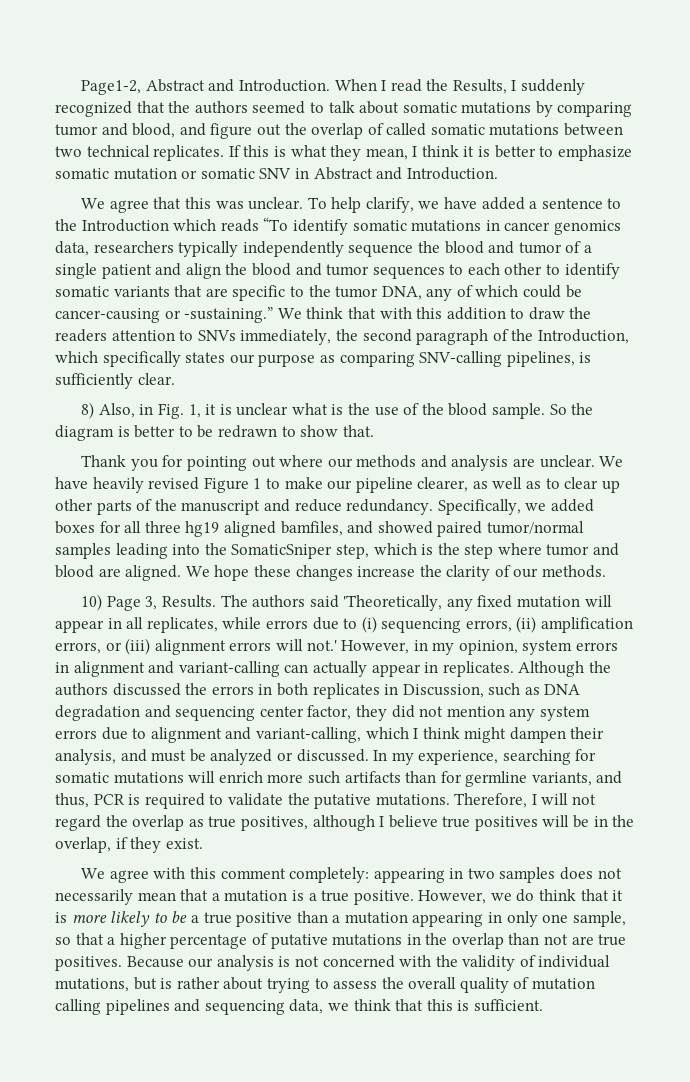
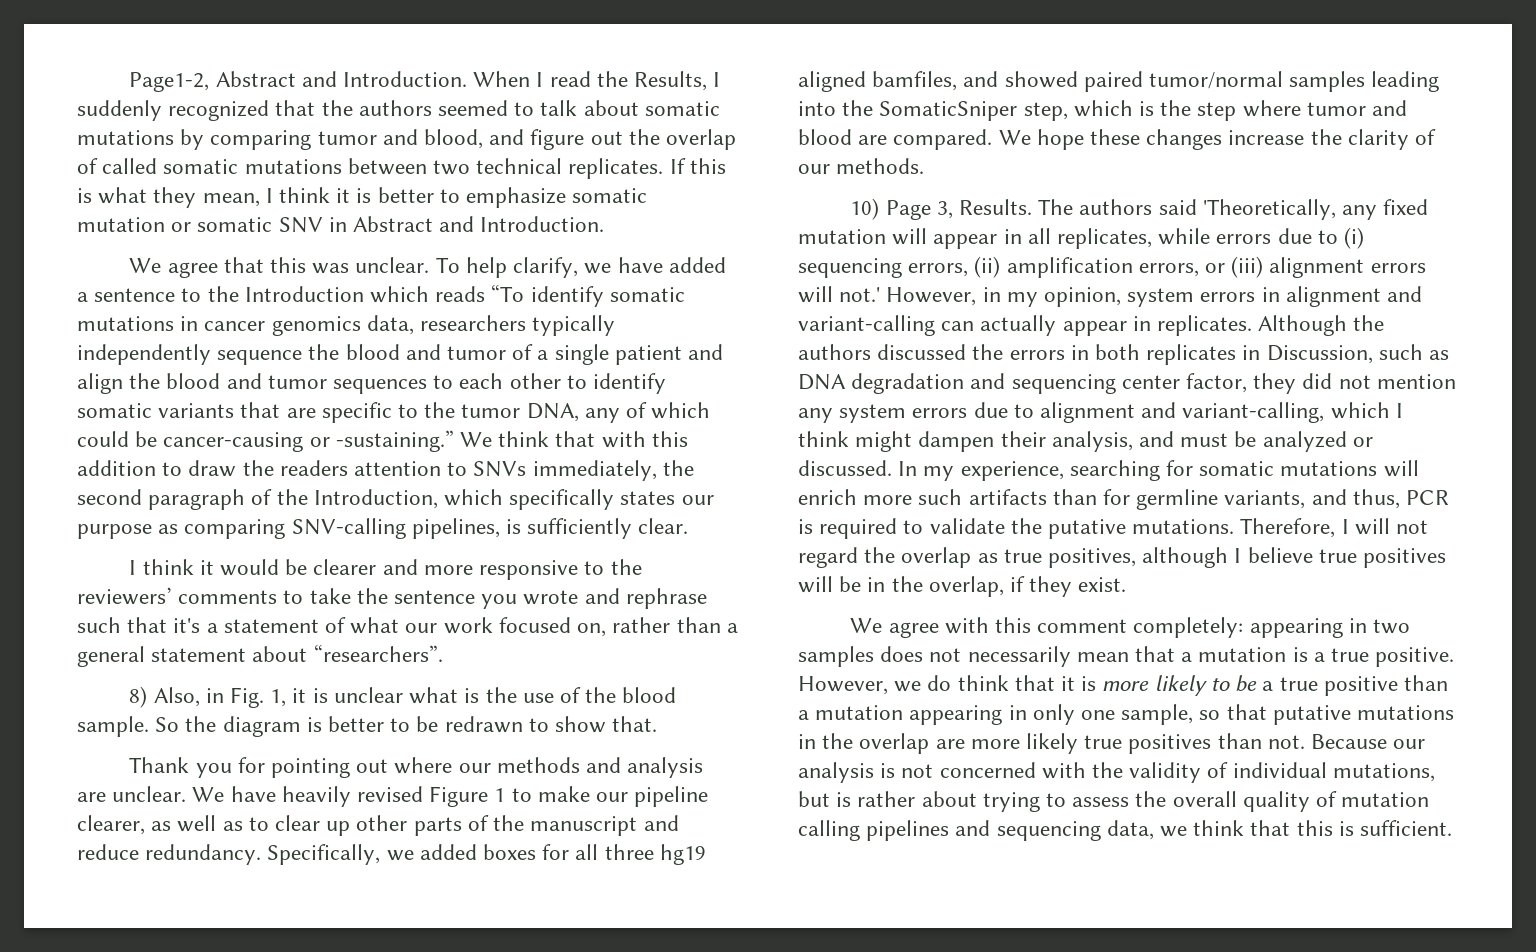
(175, 379) none -> [129,559,642,580] [77,587,707,609] [77,617,738,637] [77,644,443,667] // I think it would be clearer and more responsive to the reviewers’ comments to take the sentence you wrote and rephrase such that it's a statement of what our work focused on, rather than a general statement about “researchers”.
[125,565,182,581] aligned. -> [893,129,993,150] compared.
[107,933,268,949] a higher percentage of -> (1267, 712) none
[508,933,627,946] [55,956,122,971] than not are true positives. -> [935,733,1305,754] are more likely true positives than not.

